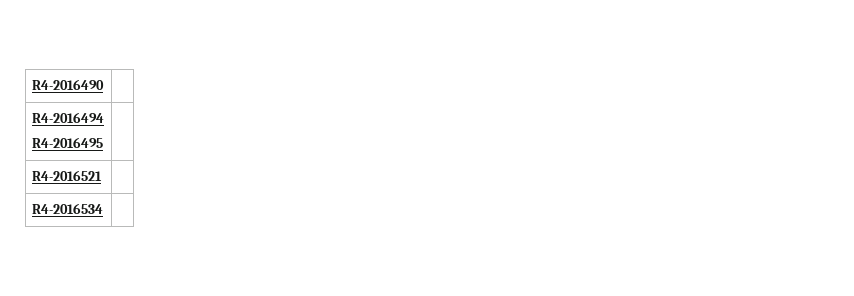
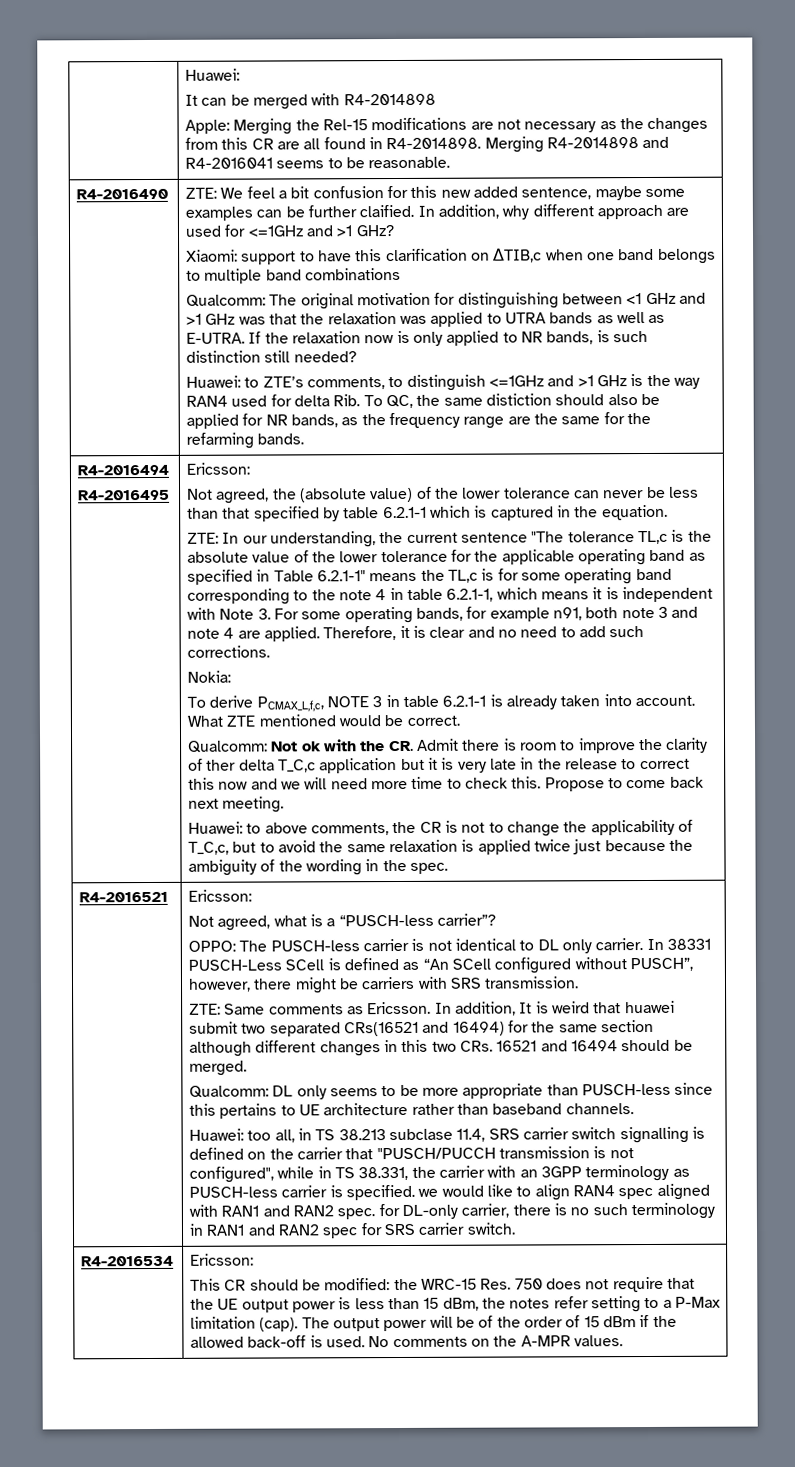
[31,79,104,90] [31,112,104,123] [31,137,103,148] [31,170,102,181] [31,203,103,214] R4-2016490 | // R4-2016494 // R4-2016495 | // R4-2016521 | // R4-2016534 | -> [185,68,241,81] [185,93,436,110] [185,117,709,135] [185,136,670,153] [185,156,451,169] [76,188,169,200] [185,185,685,201] [185,204,690,221] [185,224,395,237] [186,248,716,265] [186,267,402,284] [186,292,706,310] [186,311,666,327] [186,330,648,346] [186,350,357,363] [186,374,700,391] [186,393,660,409] [186,412,651,429] [186,432,305,449] [77,464,170,476] [78,489,171,501] [186,462,251,475] [187,486,699,504] [187,504,668,522] [187,529,712,548] [187,549,706,566] [187,568,672,585] [187,586,713,605] [187,606,699,624] [187,625,645,642] [187,645,271,658] [187,670,232,683] [187,694,695,712] [187,714,460,727] [188,737,709,754] [188,757,690,774] [188,776,704,792] [188,796,285,813] [188,819,693,837] [188,839,693,855] [188,859,448,876] [79,891,169,903] [188,889,253,902] [188,913,496,931] [188,938,711,954] [188,957,693,974] [188,976,580,994] [189,1000,675,1016] [189,1019,654,1037] [189,1039,693,1057] [189,1060,248,1076] [189,1082,714,1100] [189,1102,634,1119] [189,1126,705,1144] [189,1146,634,1160] [189,1164,690,1183] [189,1183,710,1201] [189,1202,715,1220] [189,1222,516,1239] [81,1255,175,1267] [190,1253,255,1266] [190,1276,695,1293] [190,1296,721,1313] [190,1314,677,1332] [190,1335,623,1348] | Huawei: // It can be merged with R4-2014898 // Apple: Merging the Rel-15 modifications are not necessary as the changes from this CR are all found in R4-2014898. Merging R4-2014898 and R4-2016041 seems to be reasonable. // R4-2016490 | ZTE: We feel a bit confusion for this new added sentence, maybe some examples can be further claified. In addition, why different approach are used for <=1GHz and >1 GHz? // Xiaomi: support to have this clarification on ∆TIB,c when one band belongs to multiple band combinations // Qualcomm: The original motivation for distinguishing between <1 GHz and >1 GHz was that the relaxation was applied to UTRA bands as well as E-UTRA. If the relaxation now is only applied to NR bands, is such distinction still needed? // Huawei: to ZTE’s comments, to distinguish <=1GHz and >1 GHz is the way RAN4 used for delta Rib. To QC, the same distiction should also be applied for NR bands, as the frequency range are the same for the refarming bands. // R4-2016494 // R4-2016495 | Ericsson: // Not agreed, the (absolute value) of the lower tolerance can never be less than that specified by table 6.2.1-1 which is captured in the equation. // ZTE: In our understanding, the current sentence "The tolerance TL,c is the absolute value of the lower tolerance for the applicable operating band as specified in Table 6.2.1-1" means the TL,c is for some operating band corresponding to the note 4 in table 6.2.1-1, which means it is independent with Note 3. For some operating bands, for example n91, both note 3 and note 4 are applied. Therefore, it is clear and no need to add such corrections. // Nokia: // To derive PCMAX_L,f,c, NOTE 3 in table 6.2.1-1 is already taken into account. What ZTE mentioned would be correct. // Qualcomm: Not ok with the CR. Admit there is room to improve the clarity of ther delta T_C,c application but it is very late in the release to correct this now and we will need more time to check this. Propose to come back next meeting. // Huawei: to above comments, the CR is not to change the applicability of T_C,c, but to avoid the same relaxation is applied twice just because the ambiguity of the wording in the spec. // R4-2016521 | Ericsson: // Not agreed, what is a “PUSCH-less carrier”? // OPPO: The PUSCH-less carrier is not identical to DL only carrier. In 38331 PUSCH-Less SCell is defined as “An SCell configured without PUSCH”, however, there might be carriers with SRS transmission. // ZTE: Same comments as Ericsson. In addition, It is weird that huawei submit two separated CRs(16521 and 16494) for the same section although different changes in this two CRs. 16521 and 16494 should be merged. // Qualcomm: DL only seems to be more appropriate than PUSCH-less since this pertains to UE architecture rather than baseband channels. // Huawei: too all, in TS 38.213 subclase 11.4, SRS carrier switch signalling is defined on the carrier that "PUSCH/PUCCH transmission is not configured", while in TS 38.331, the carrier with an 3GPP terminology as PUSCH-less carrier is specified. we would like to align RAN4 spec aligned with RAN1 and RAN2 spec. for DL-only carrier, there is no such terminology in RAN1 and RAN2 spec for SRS carrier switch. // R4-2016534 | Ericsson: // This CR should be modified: the WRC-15 Res. 750 does not require that the UE output power is less than 15 dBm, the notes refer setting to a P-Max limitation (cap). The output power will be of the order of 15 dBm if the allowed back-off is used. No comments on the A-MPR values.

